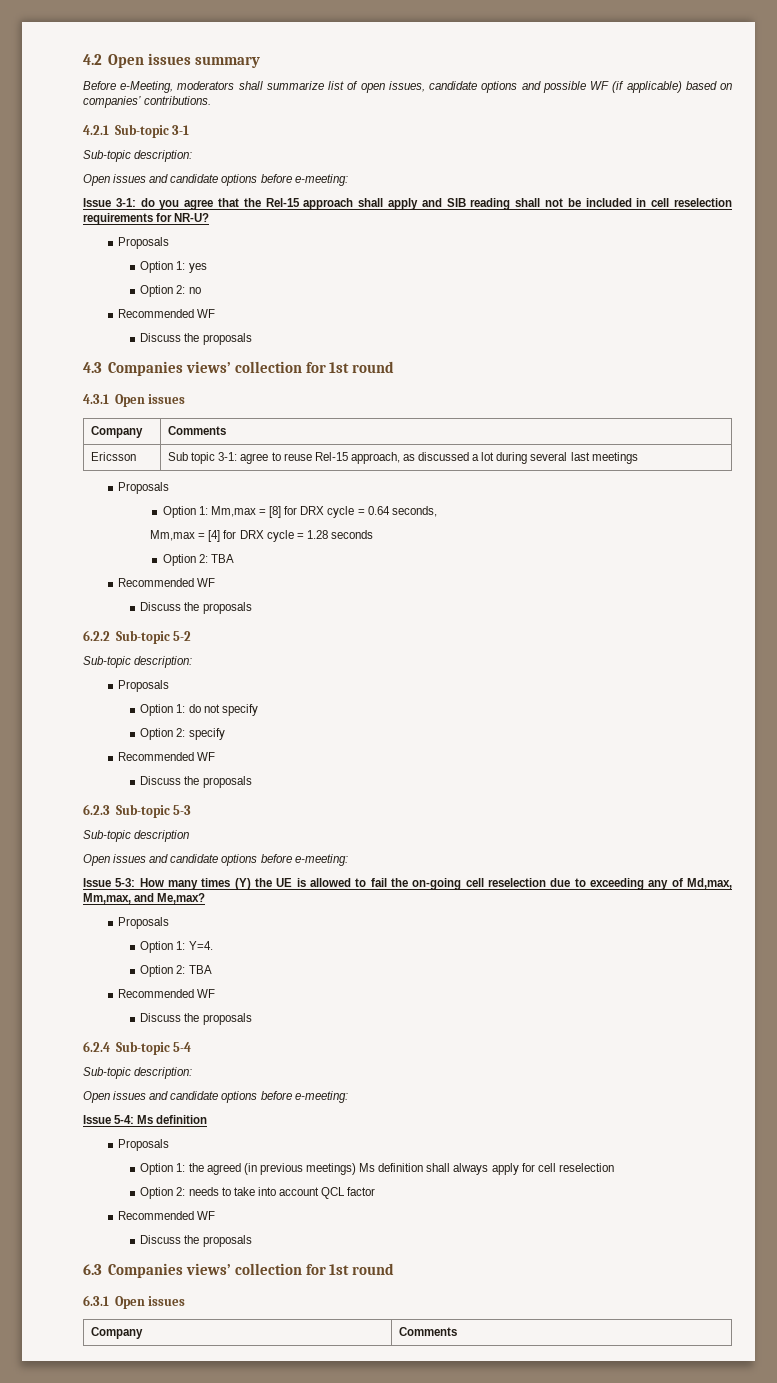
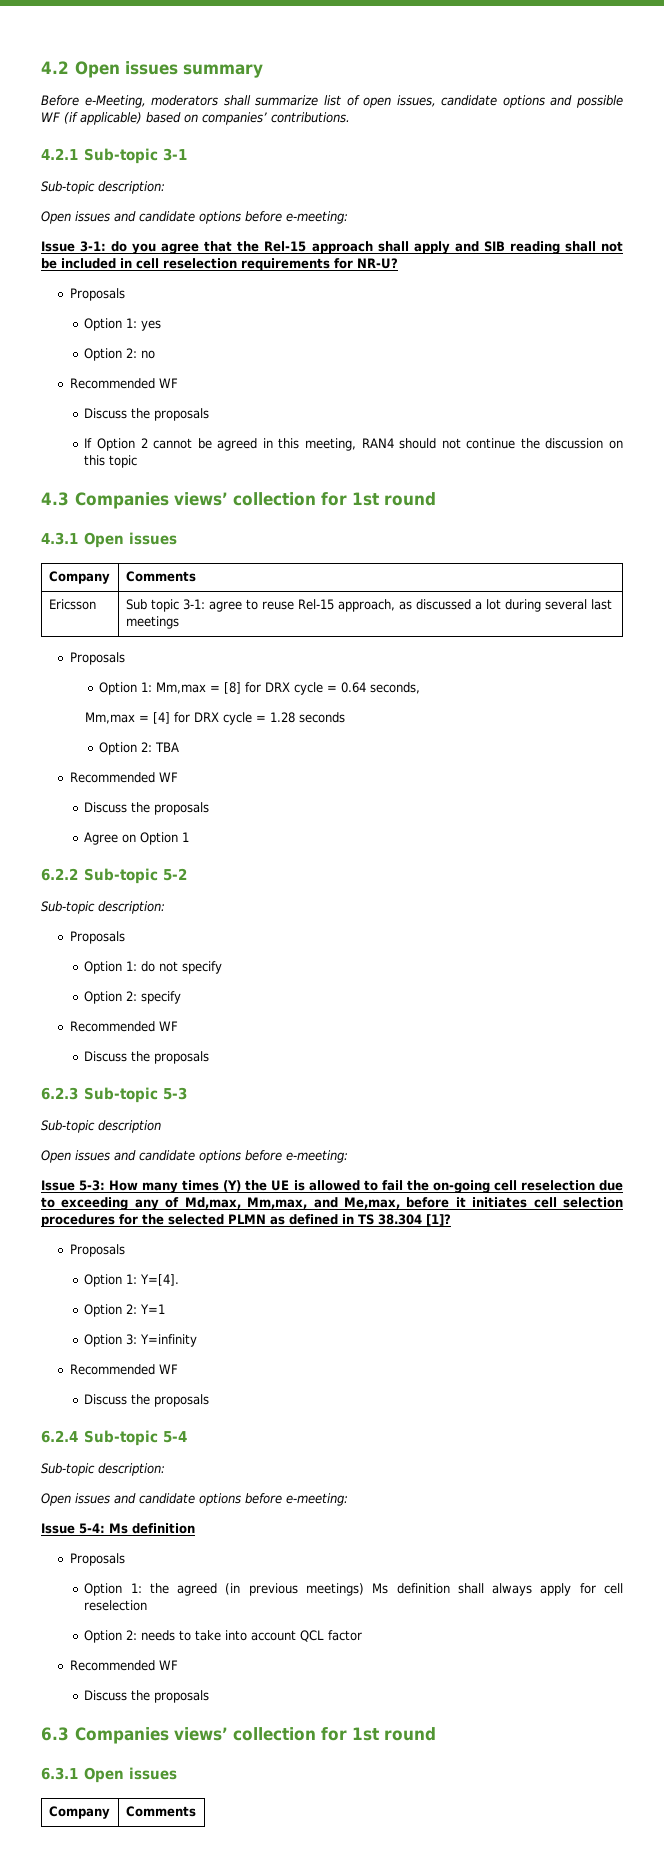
(252, 339) none -> [84,438,623,451] [84,455,138,468] // If Option 2 cannot be agreed in this meeting, RAN4 should not continue the discussion on this topic
(252, 608) none -> [84,832,190,845] // Agree on Option 1
[157,893,206,904] [118,917,170,929] [140,941,213,953] [140,965,212,977] Me,max? // Proposals // Option 1: Y=4. // Option 2: TBA -> [343,1197,624,1209] [41,1214,451,1227] [69,1244,125,1257] [84,1274,180,1287] [84,1304,166,1317] [84,1334,198,1347] Me,max, before it initiates cell selection procedures for the selected PLMN as defined in TS 38.304 [1]? // Proposals // Option 1: Y=[4]. // Option 2: Y=1 // Option 3: Y=infinity

